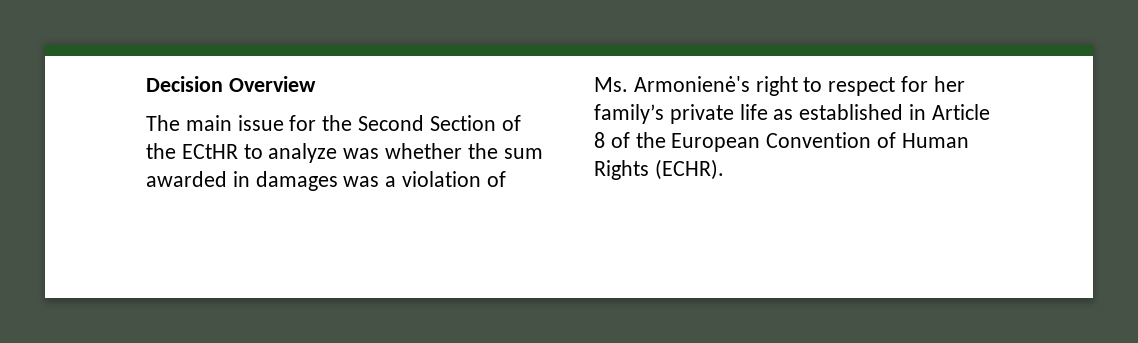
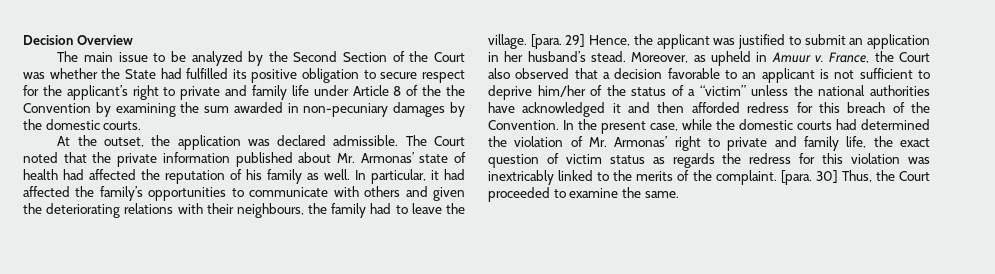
[289,115,317,131] for -> [153,51,264,66] to be analyzed by
[181,143,543,163] [146,171,506,191] [594,76,965,96] [594,104,990,124] [594,132,969,152] [594,159,724,180] ECtHR to analyze was whether the sum awarded in damages was a violation of Ms. Armonienė's right to respect for her family’s private life as established in Article 8 of the European Convention of Human Rights (ECHR). -> [433,52,465,62] [23,68,465,83] [23,85,466,100] [23,102,465,117] [23,119,142,130] [57,135,466,150] [23,152,466,167] [23,169,465,184] [23,186,465,201] [23,203,466,218] [488,34,930,49] [488,51,931,66] [488,68,930,83] [488,85,930,100] [488,102,930,117] [488,119,930,134] [488,136,930,151] [488,153,931,168] [488,170,930,185] [488,187,679,202] Court was whether the State had fulfilled its positive obligation to secure respect for the applicant’s right to private and family life under Article 8 of the the Convention by examining the sum awarded in non-pecuniary damages by the domestic courts. // At the outset, the application was declared admissible. The Court noted that the private information published about Mr. Armonas’ state of health had affected the reputation of his family as well. In particular, it had affected the family’s opportunities to communicate with others and given the deteriorating relations with their neighbours, the family had to leave the village. [para. 29] Hence, the applicant was justified to submit an application in her husband’s stead. Moreover, as upheld in Amuur v. France, the Court also observed that a decision favorable to an applicant is not sufficient to deprive him/her of the status of a “victim” unless the national authorities have acknowledged it and then afforded redress for this breach of the Convention. In the present case, while the domestic courts had determined the violation of Mr. Armonas’ right to private and family life, the exact question of victim status as regards the redress for this violation was inextricably linked to the merits of the complaint. [para. 30] Thus, the Court proceeded to examine the same.

